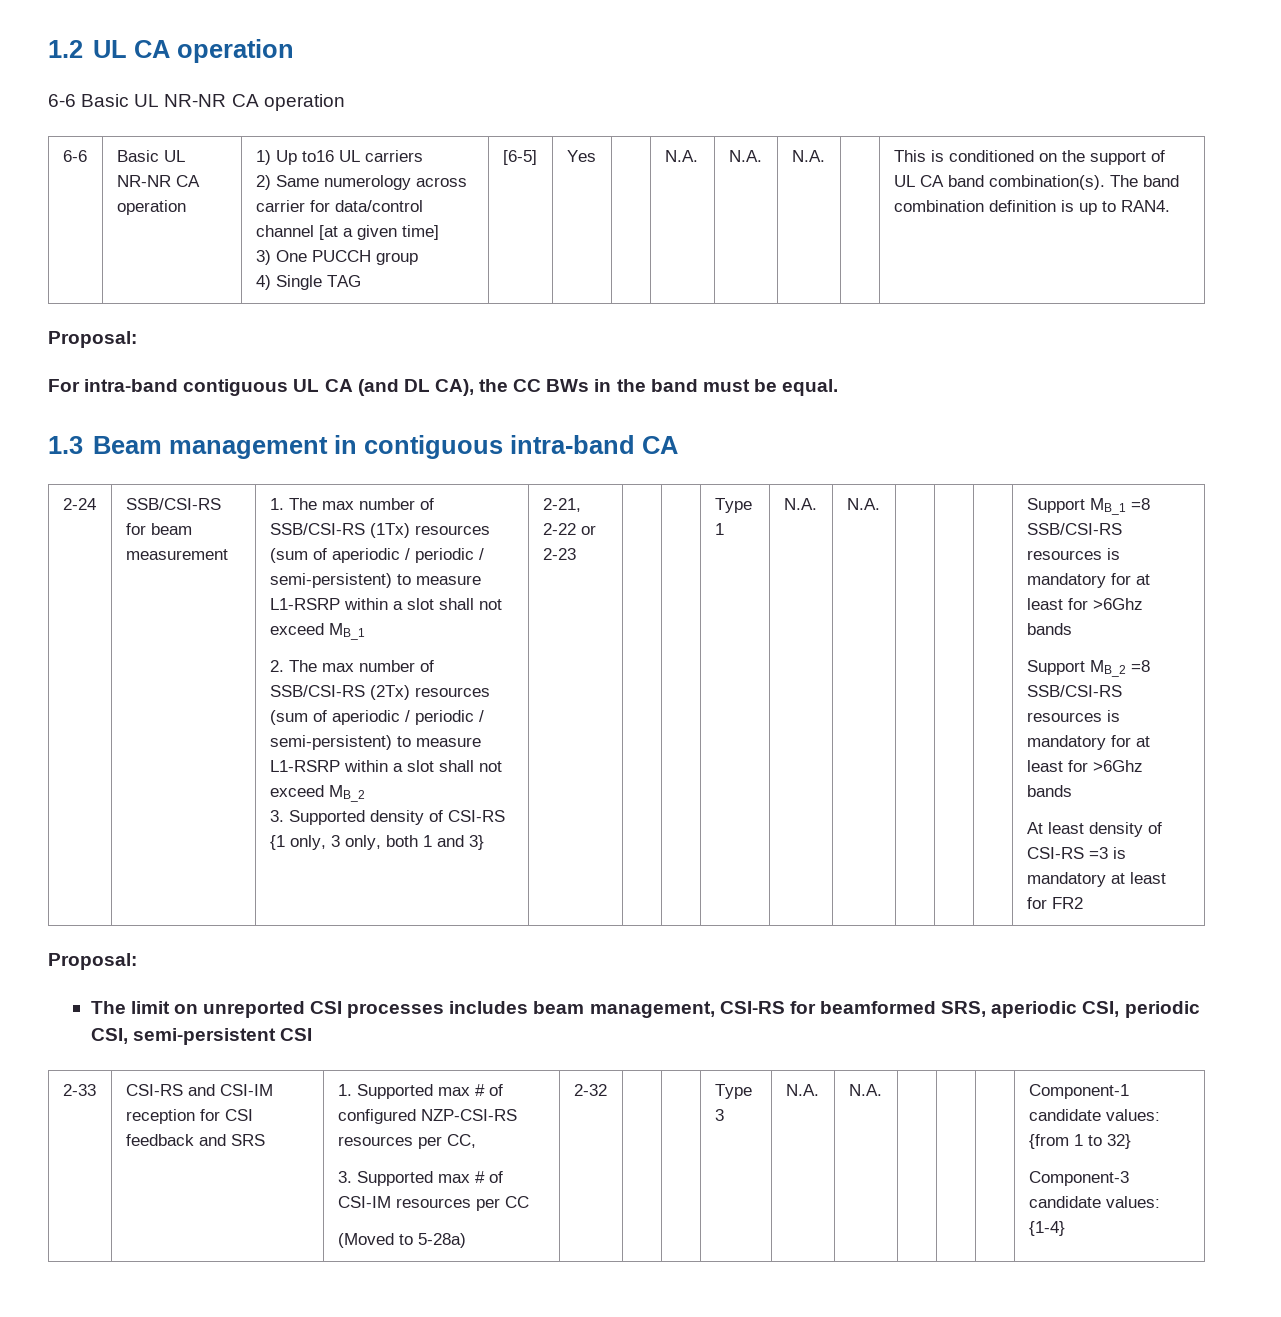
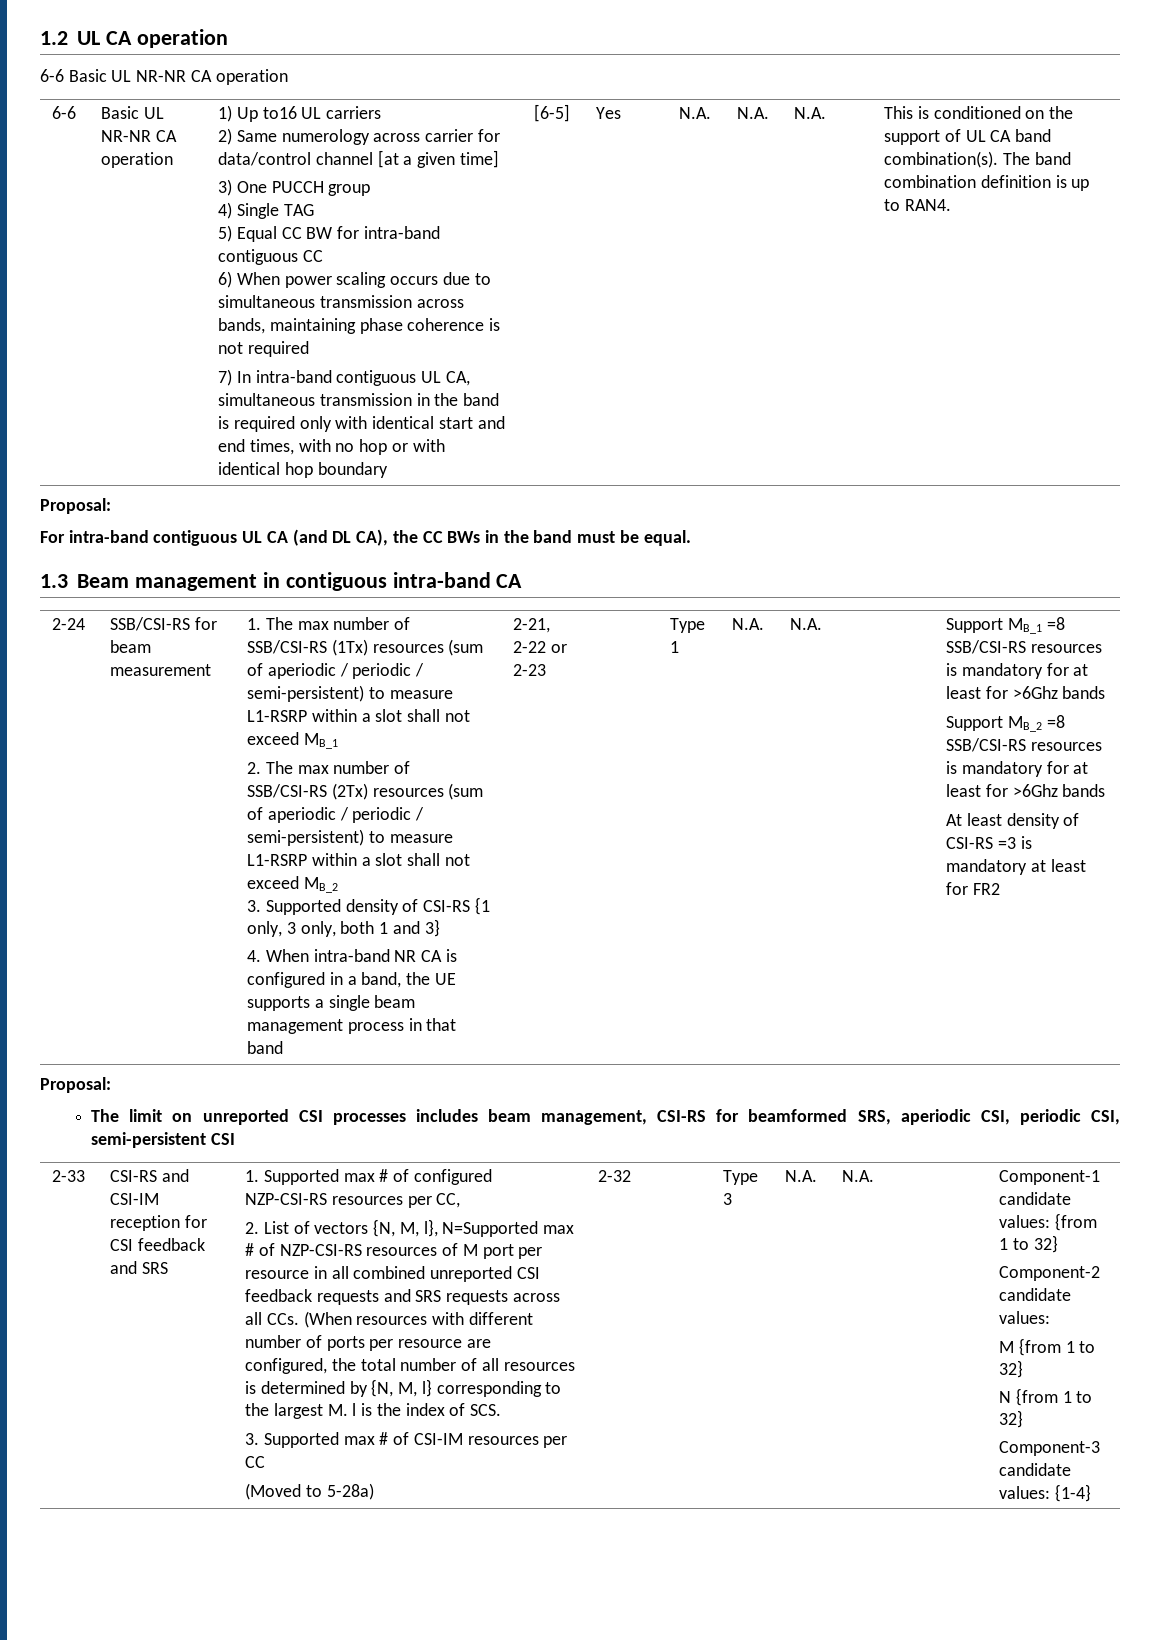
(361, 281) none -> [218,225,440,242] [218,249,323,265] [218,271,491,288] [218,295,464,308] [218,318,501,334] [218,341,309,357] [218,369,470,386] [218,393,500,406] [218,416,505,432] [218,439,445,455] [218,462,388,478] // 5) Equal CC BW for intra-band contiguous CC // 6) When power scaling occurs due to simultaneous transmission across bands, maintaining phase coherence is not required // 7) In intra-band contiguous UL CA, simultaneous transmission in the band is required only with identical start and end times, with no hop or with identical hop boundary
(484, 842) none -> [247,949,457,962] [247,972,456,988] [247,995,416,1011] [247,1018,457,1034] [247,1041,284,1054] // 4. When intra-band NR CA is configured in a band, the UE supports a single beam management process in that band
(476, 1141) none -> [245,1219,574,1237] [245,1243,543,1259] [245,1266,540,1282] [245,1289,560,1305] [245,1311,533,1328] [245,1335,491,1351] [245,1358,575,1374] [245,1379,562,1397] [245,1403,501,1419] // 2. List of vectors {N, M, l}, N=Supported max # of NZP-CSI-RS resources of M port per resource in all combined unreported CSI feedback requests and SRS requests across all CCs. (When resources with different number of ports per resource are configured, the total number of all resources is determined by {N, M, l} corresponding to the largest M. l is the index of SCS.
(1131, 1141) none -> [999,1266,1101,1281] [999,1288,1072,1301] [999,1311,1051,1324] [999,1338,1096,1356] [999,1360,1024,1378] [999,1388,1093,1406] [999,1410,1024,1428] // Component-2 candidate values: // M {from 1 to 32} // N {from 1 to 32}

